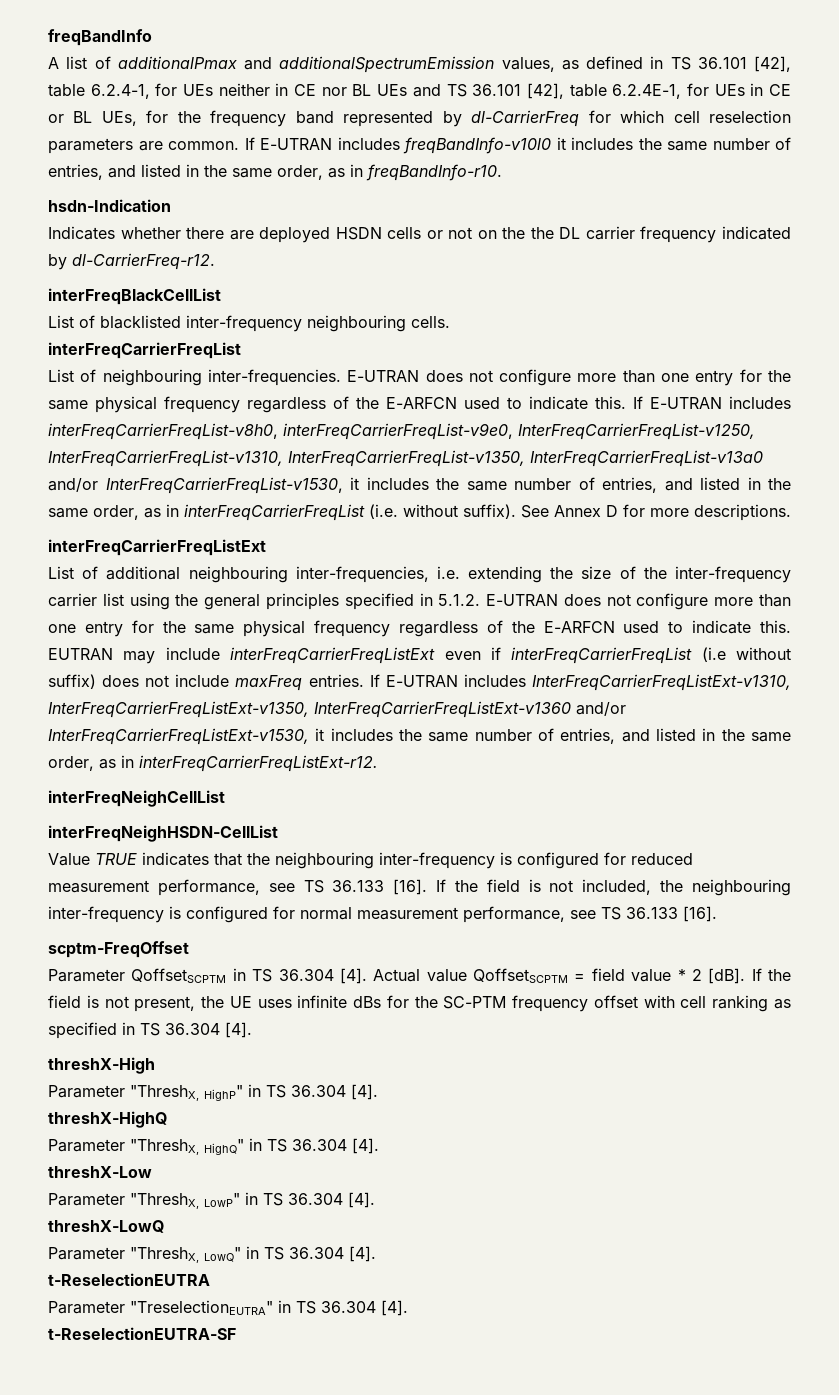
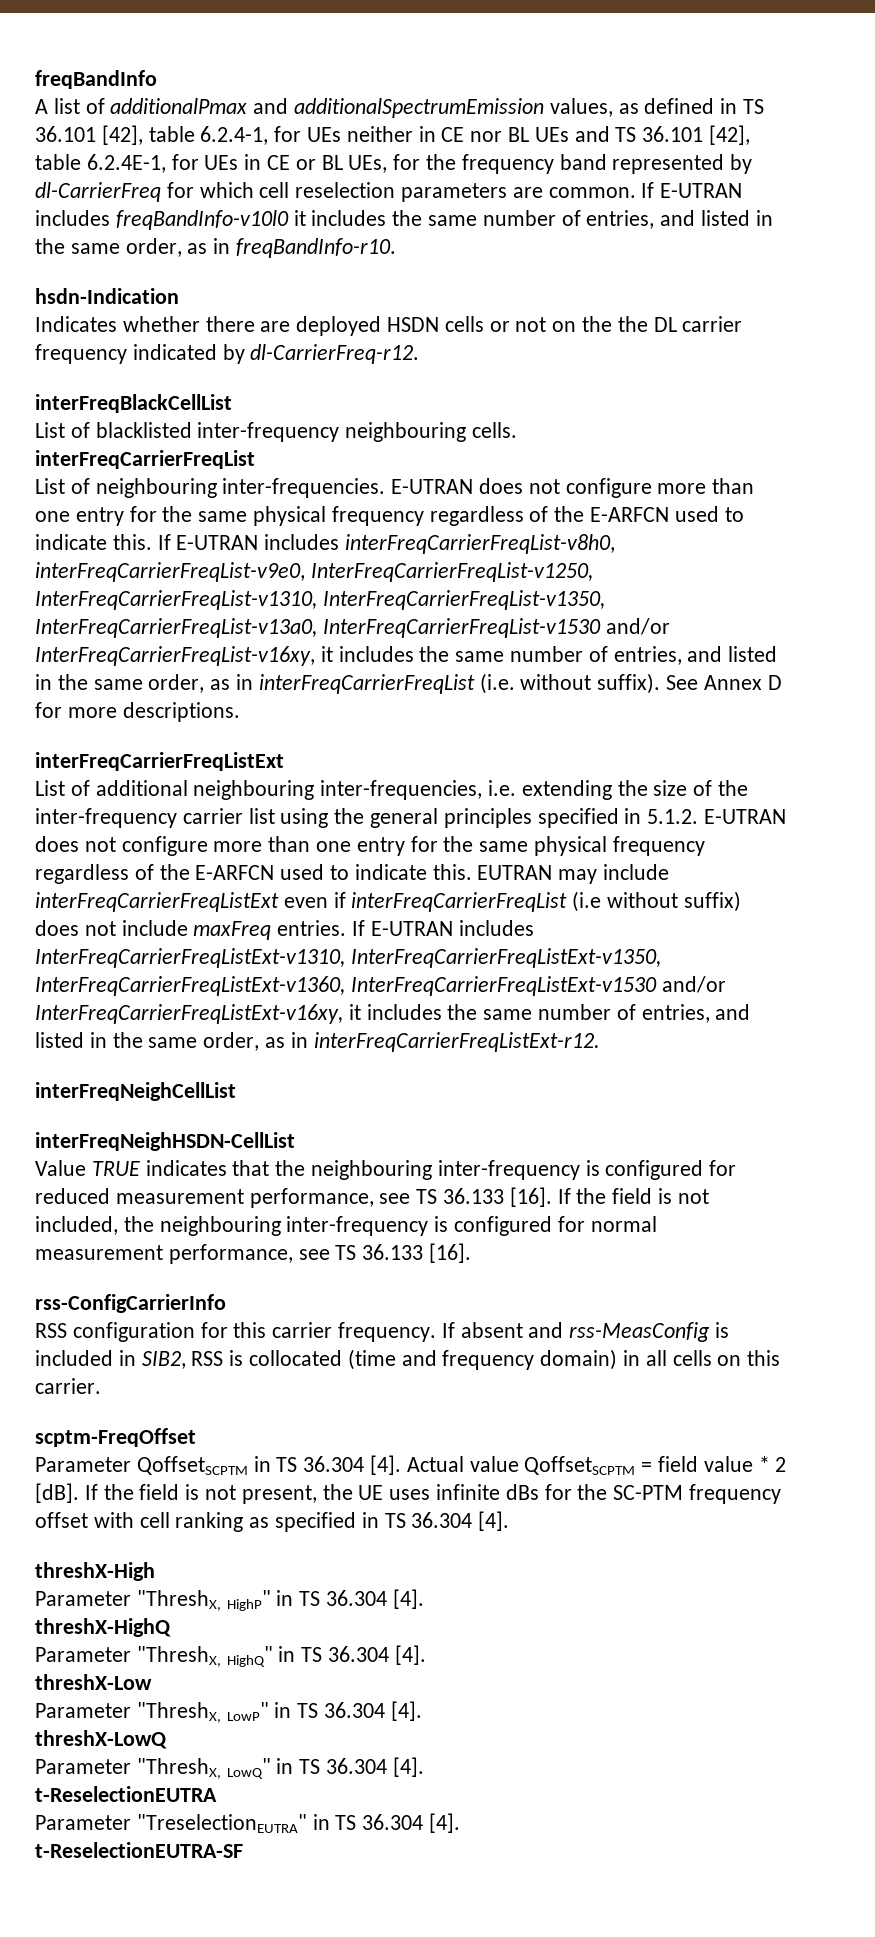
[530,450,763,467] [48,477,343,494] InterFreqCarrierFreqList-v13a0 and/or InterFreqCarrierFreqList-v1530, -> [35,618,670,638] [35,646,315,666] InterFreqCarrierFreqList-v13a0, InterFreqCarrierFreqList-v1530 and/or InterFreqCarrierFreqList-v16xy,
[314,701,626,718] [48,728,309,745] InterFreqCarrierFreqListExt-v1360 and/or InterFreqCarrierFreqListExt-v1530, -> [35,976,726,996] [35,1004,343,1024] InterFreqCarrierFreqListExt-v1360, InterFreqCarrierFreqListExt-v1530 and/or InterFreqCarrierFreqListExt-v16xy,
(717, 914) none -> [35,1294,226,1313] [35,1322,730,1342] [35,1349,781,1370] [35,1378,101,1394] // rss-ConfigCarrierInfo // RSS configuration for this carrier frequency. If absent and rss-MeasConfig is included in SIB2, RSS is collocated (time and frequency domain) in all cells on this carrier.

